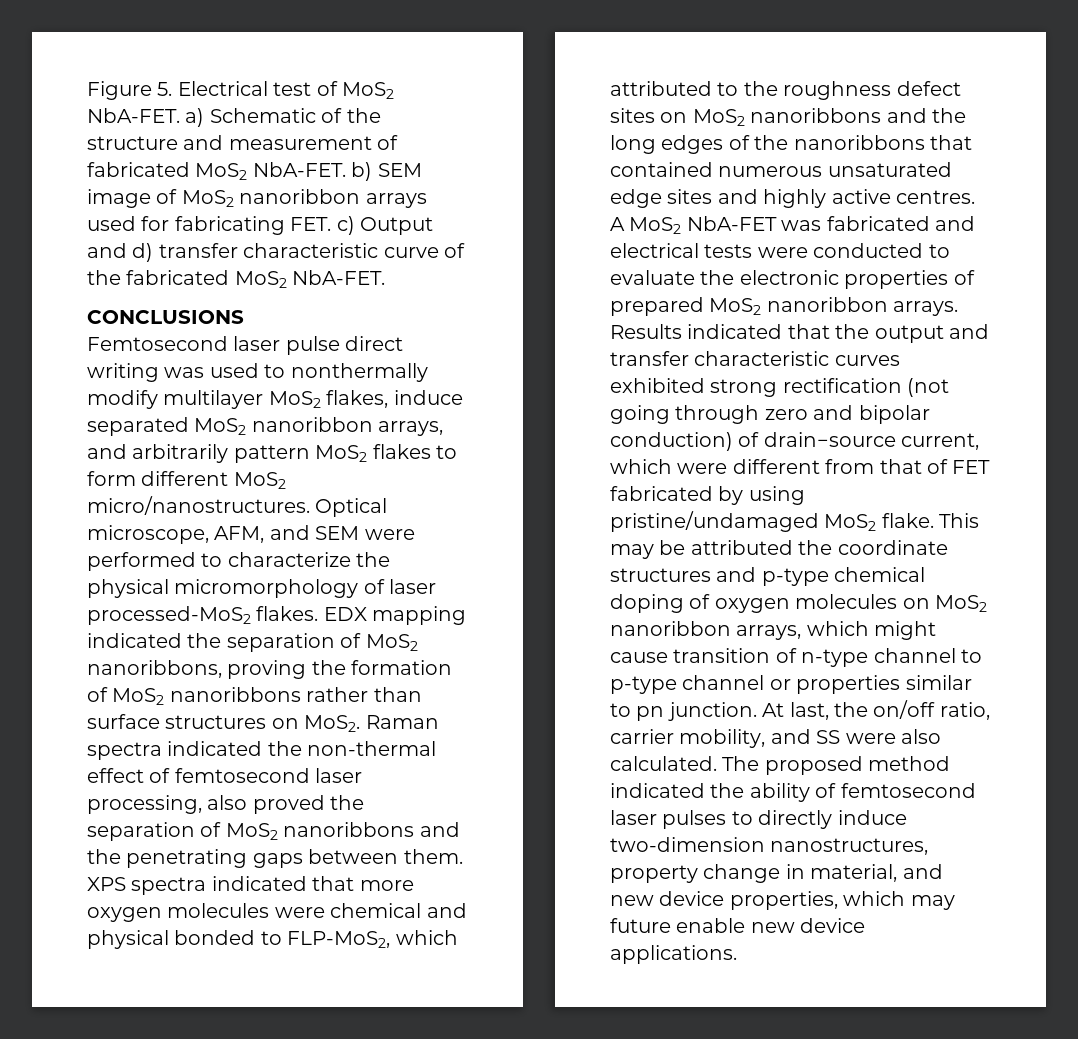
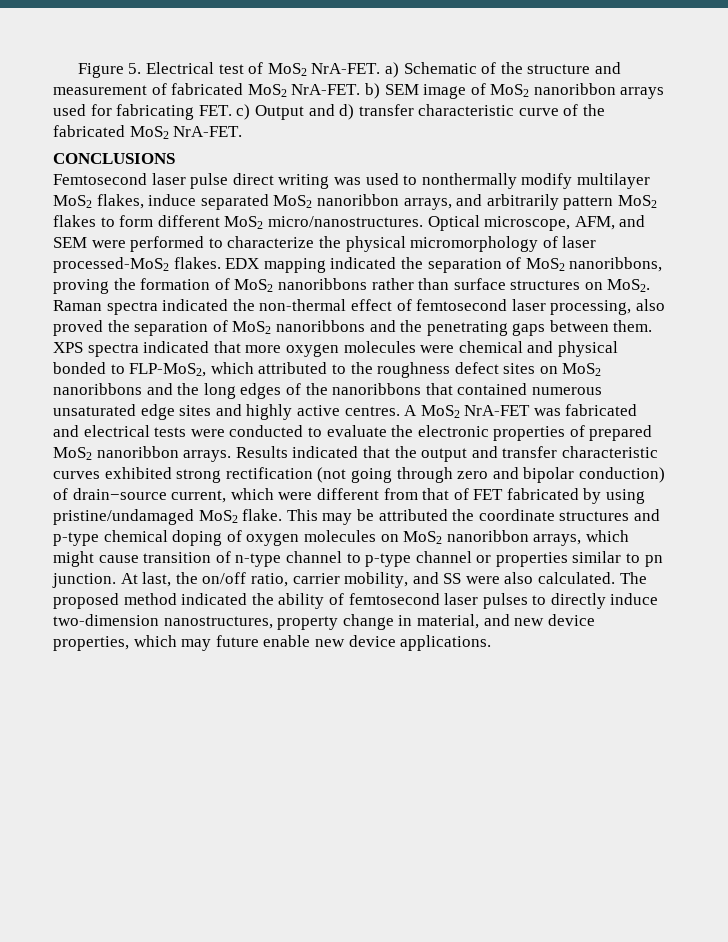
[87,108,180,123] NbA-FET. -> [311,63,381,74] NrA-FET.
[252,162,346,177] NbA-FET. -> [291,84,361,95] NrA-FET.
[292,270,386,285] NbA-FET. -> [173,126,243,137] NrA-FET.
[686,216,777,231] NbA-FET -> [464,405,531,416] NrA-FET

